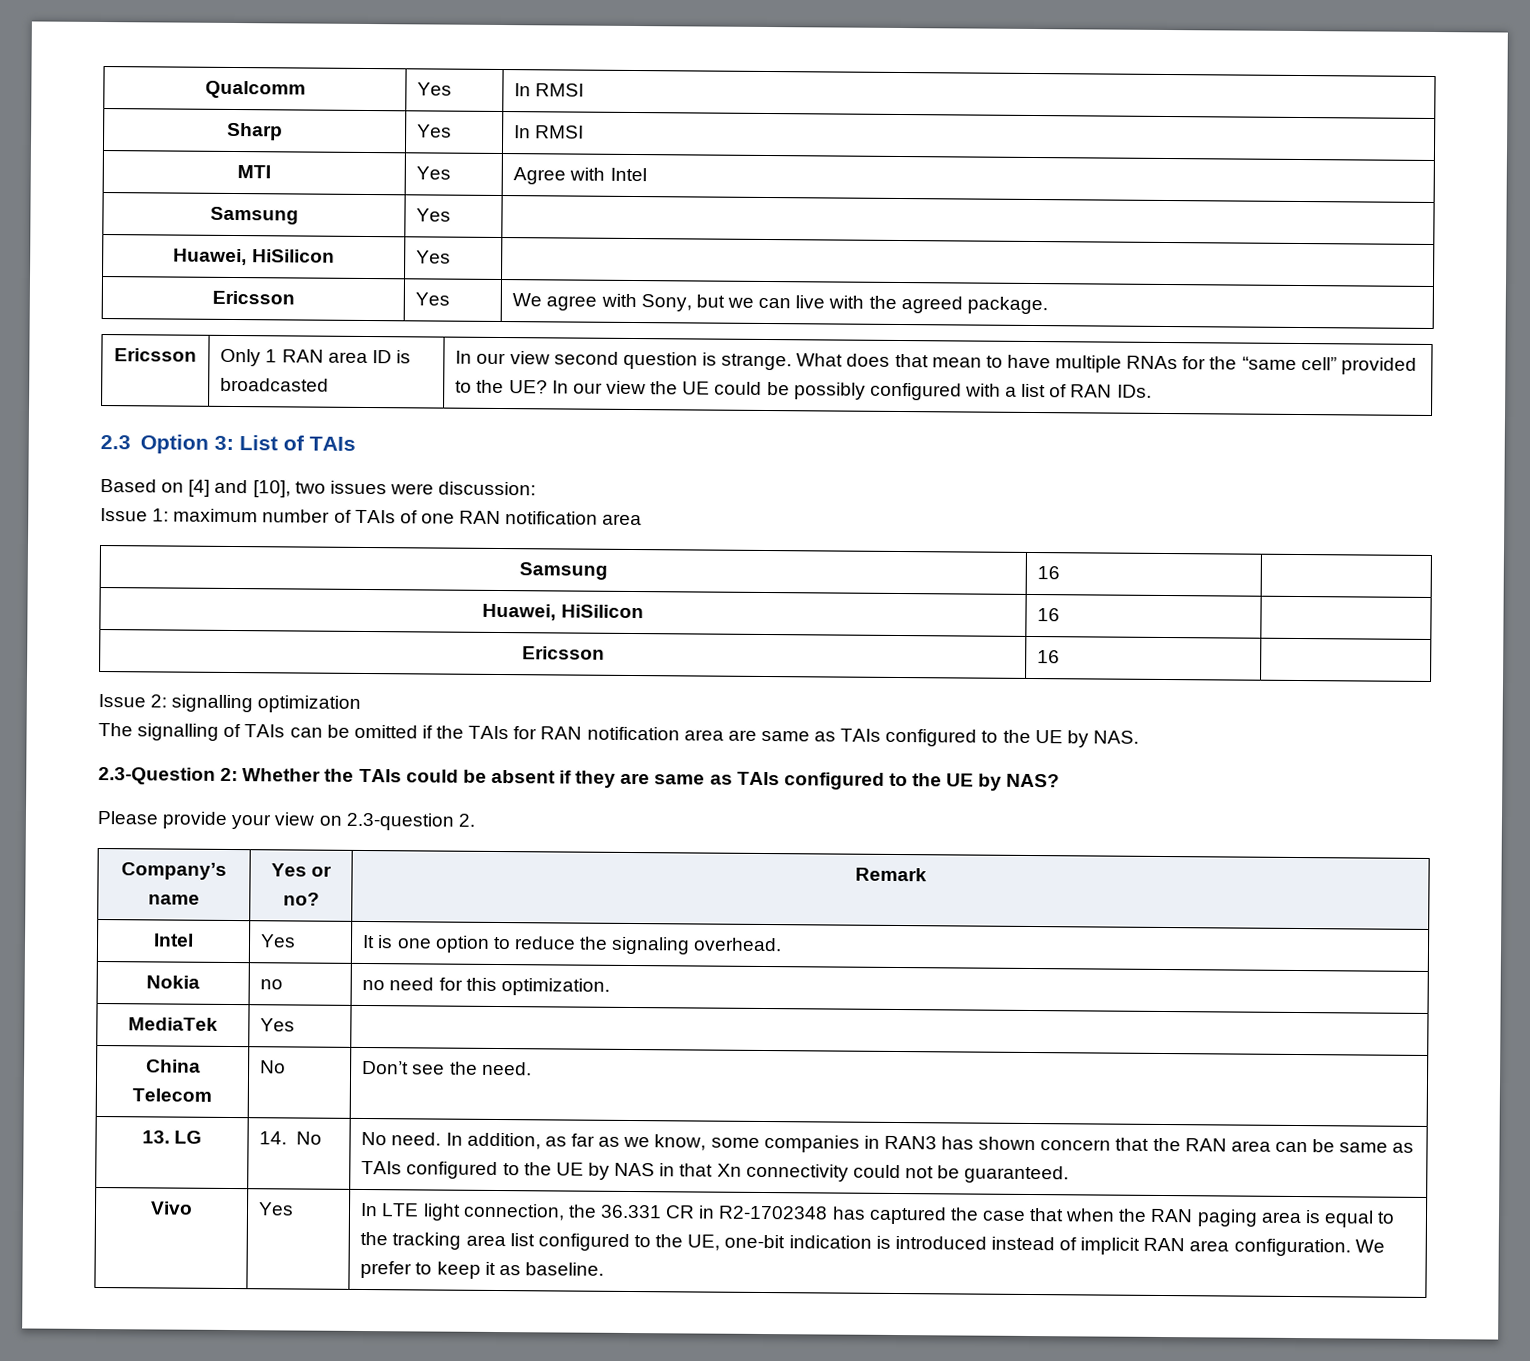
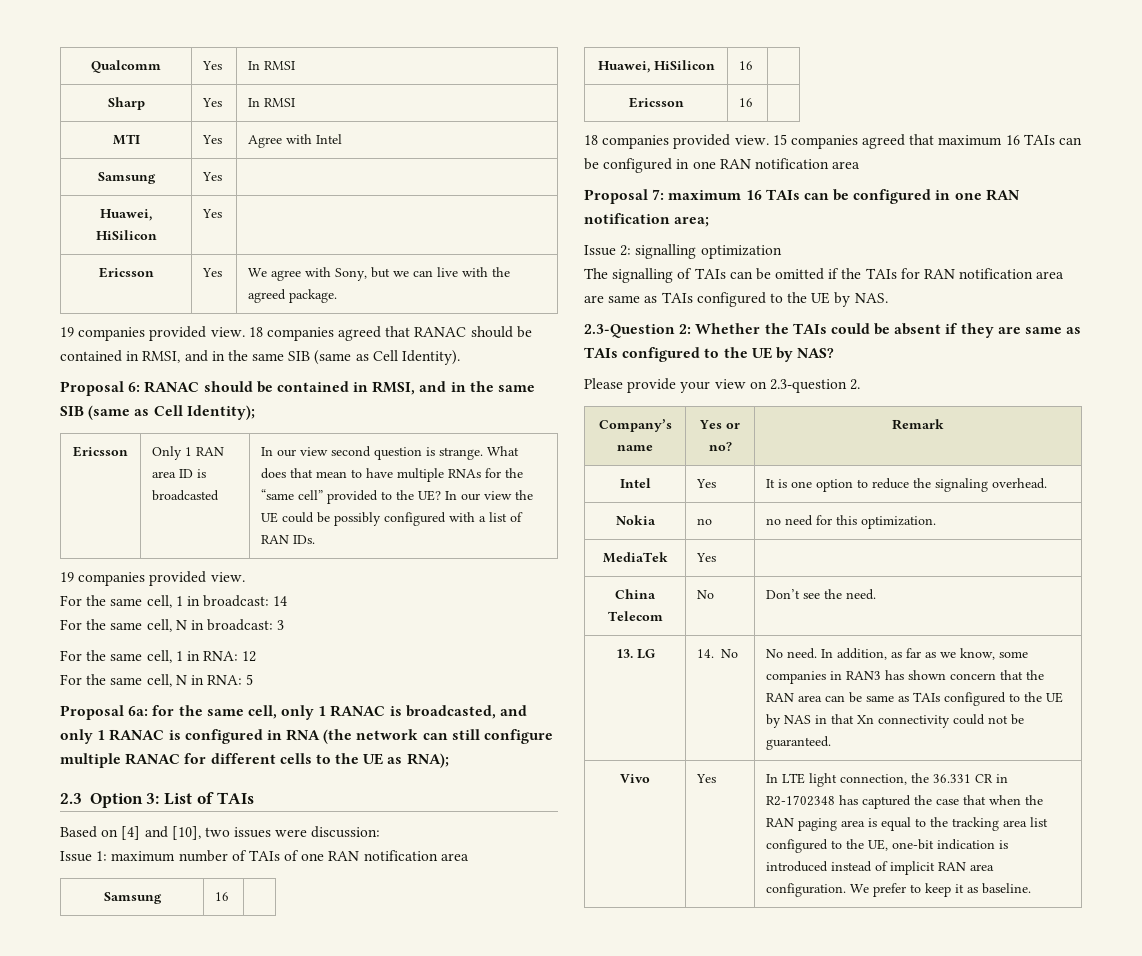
(1048, 305) none -> [60,326,532,341] [60,350,461,365] [60,381,536,396] [60,405,255,420] // 19 companies provided view. 18 companies agreed that RANAC should be contained in RMSI, and in the same SIB (same as Cell Identity). // Proposal 6: RANAC should be contained in RMSI, and in the same SIB (same as Cell Identity);
(1152, 391) none -> [60,571,245,586] [60,595,288,608] [60,619,285,632] [60,650,257,663] [60,674,254,687] [60,705,528,720] [60,729,554,744] [60,753,449,768] // 19 companies provided view. // For the same cell, 1 in broadcast: 14 // For the same cell, N in broadcast: 3 // For the same cell, 1 in RNA: 12 // For the same cell, N in RNA: 5 // Proposal 6a: for the same cell, only 1 RANAC is broadcasted, and only 1 RANAC is configured in RNA (the network can still configure multiple RANAC for different cells to the UE as RNA);
(1061, 657) none -> [584,134,1083,149] [584,158,861,173] [584,189,1020,204] [584,213,710,227] // 18 companies provided view. 15 companies agreed that maximum 16 TAIs can be configured in one RAN notification area // Proposal 7: maximum 16 TAIs can be configured in one RAN notification area;

